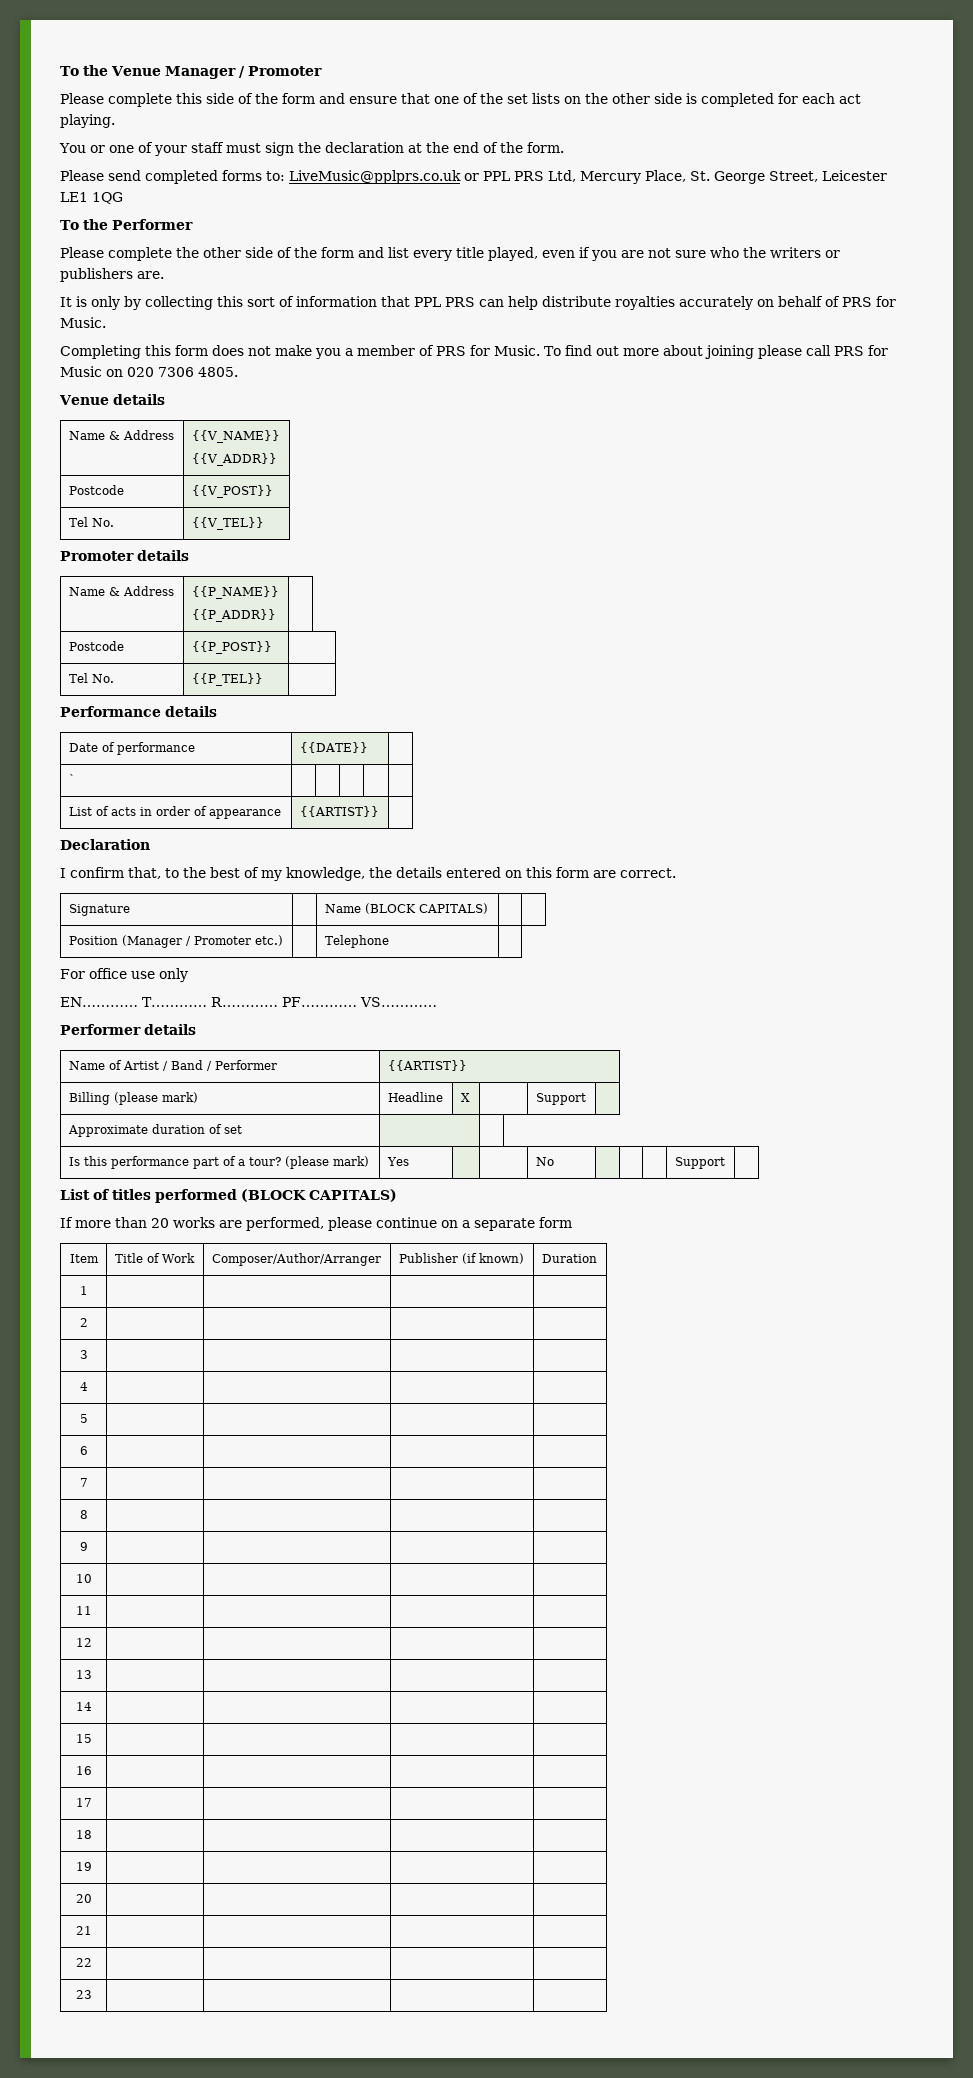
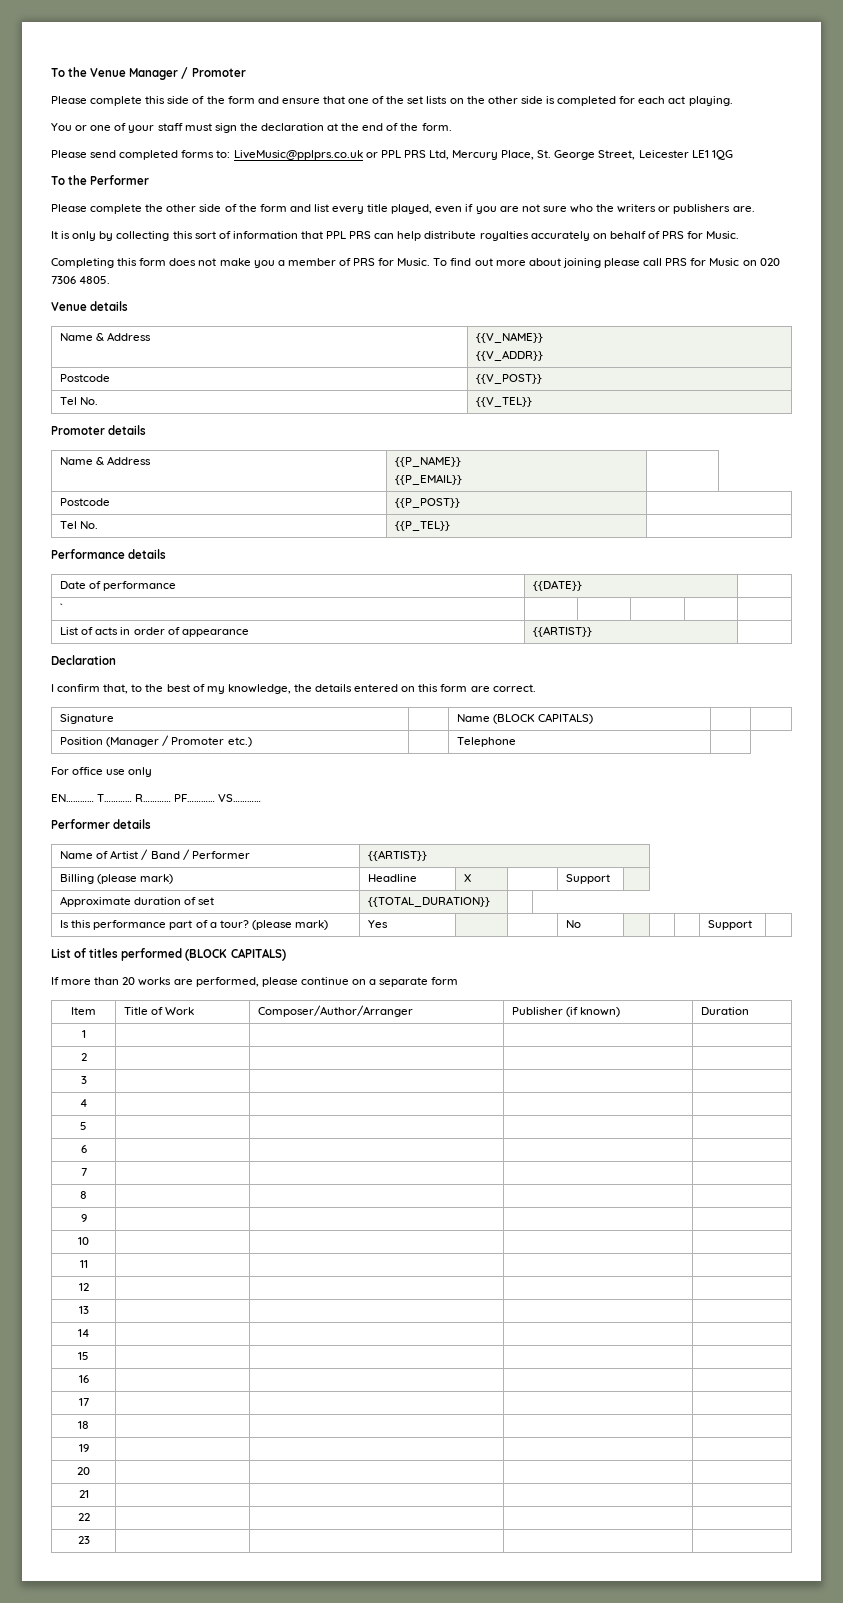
[191,609,276,622] {{P_ADDR}} -> [395,474,463,485] {{P_EMAIL}}
(242, 1129) none -> [368,896,491,907] {{TOTAL_DURATION}}

